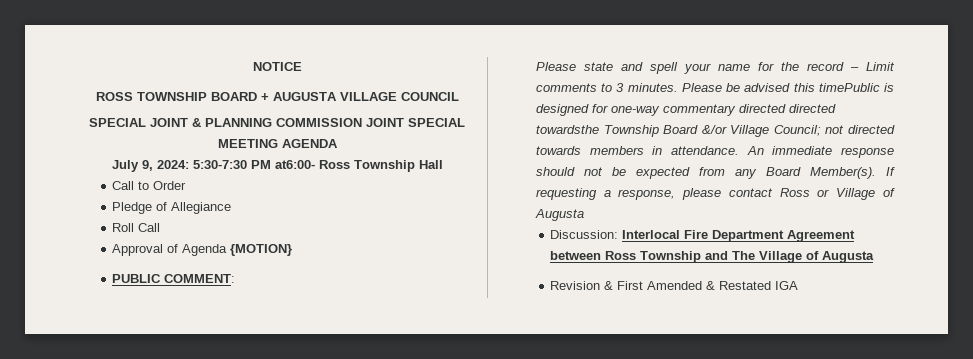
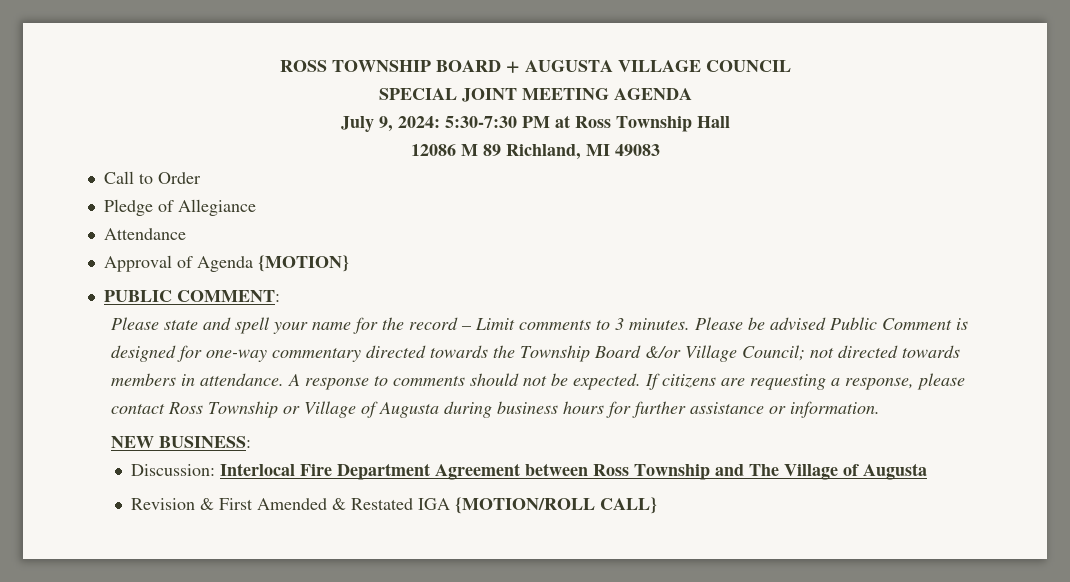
[252,62,302,71] NOTICE // -> (279, 66) none
[192,118,465,127] & PLANNING COMMISSION JOINT SPECIAL -> (517, 95) none
[274,160,315,169] at6:00- -> [554,115,570,128] at
(443, 164) none -> [410,144,660,160] // 12086 M 89 Richland, MI 49083
[112,223,161,232] Roll Call -> [104,228,187,240] Attendance
[793,83,880,92] this timePublic -> [830,317,953,330] Public Comment
[788,104,836,113] [535,125,599,134] directed towardsthe -> [430,345,516,358] towards the
[746,146,894,158] [535,167,895,179] An immediate response should not be expected from any Board Member(s). If -> [288,373,746,390] A response to comments should not be expected. If citizens are
(810, 192) none -> [208,401,279,418] Township
(584, 215) none -> [444,401,881,418] [111,436,252,448] during business hours for further assistance or information. // NEW BUSINESS:
(799, 285) none -> [454,497,657,514] {MOTION/ROLL CALL}

